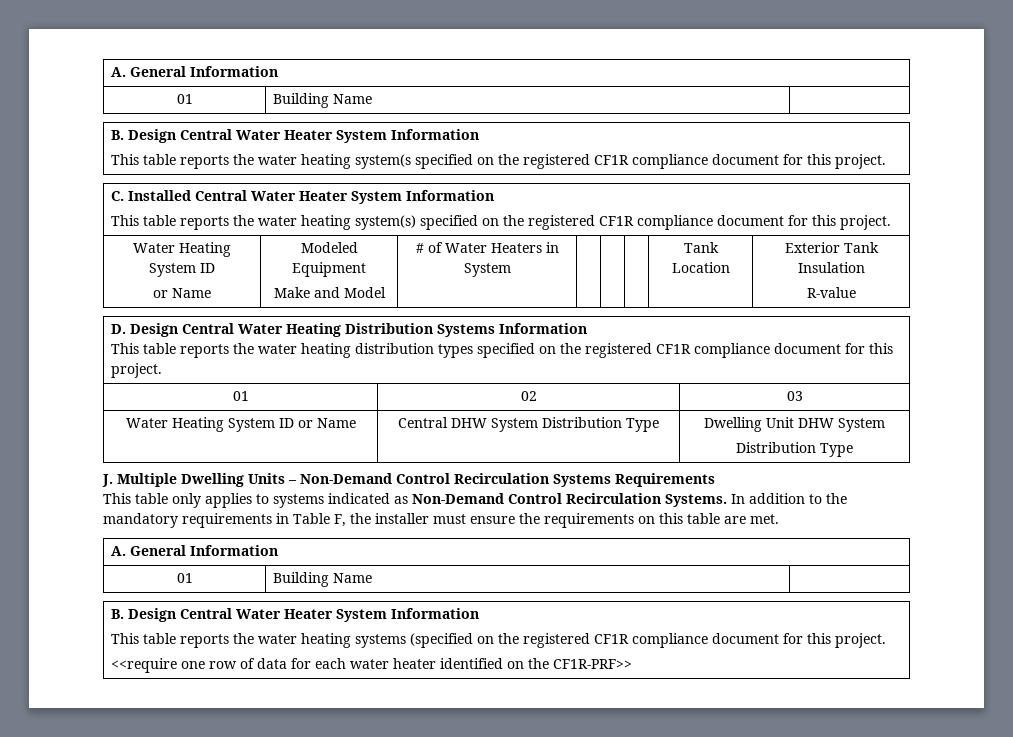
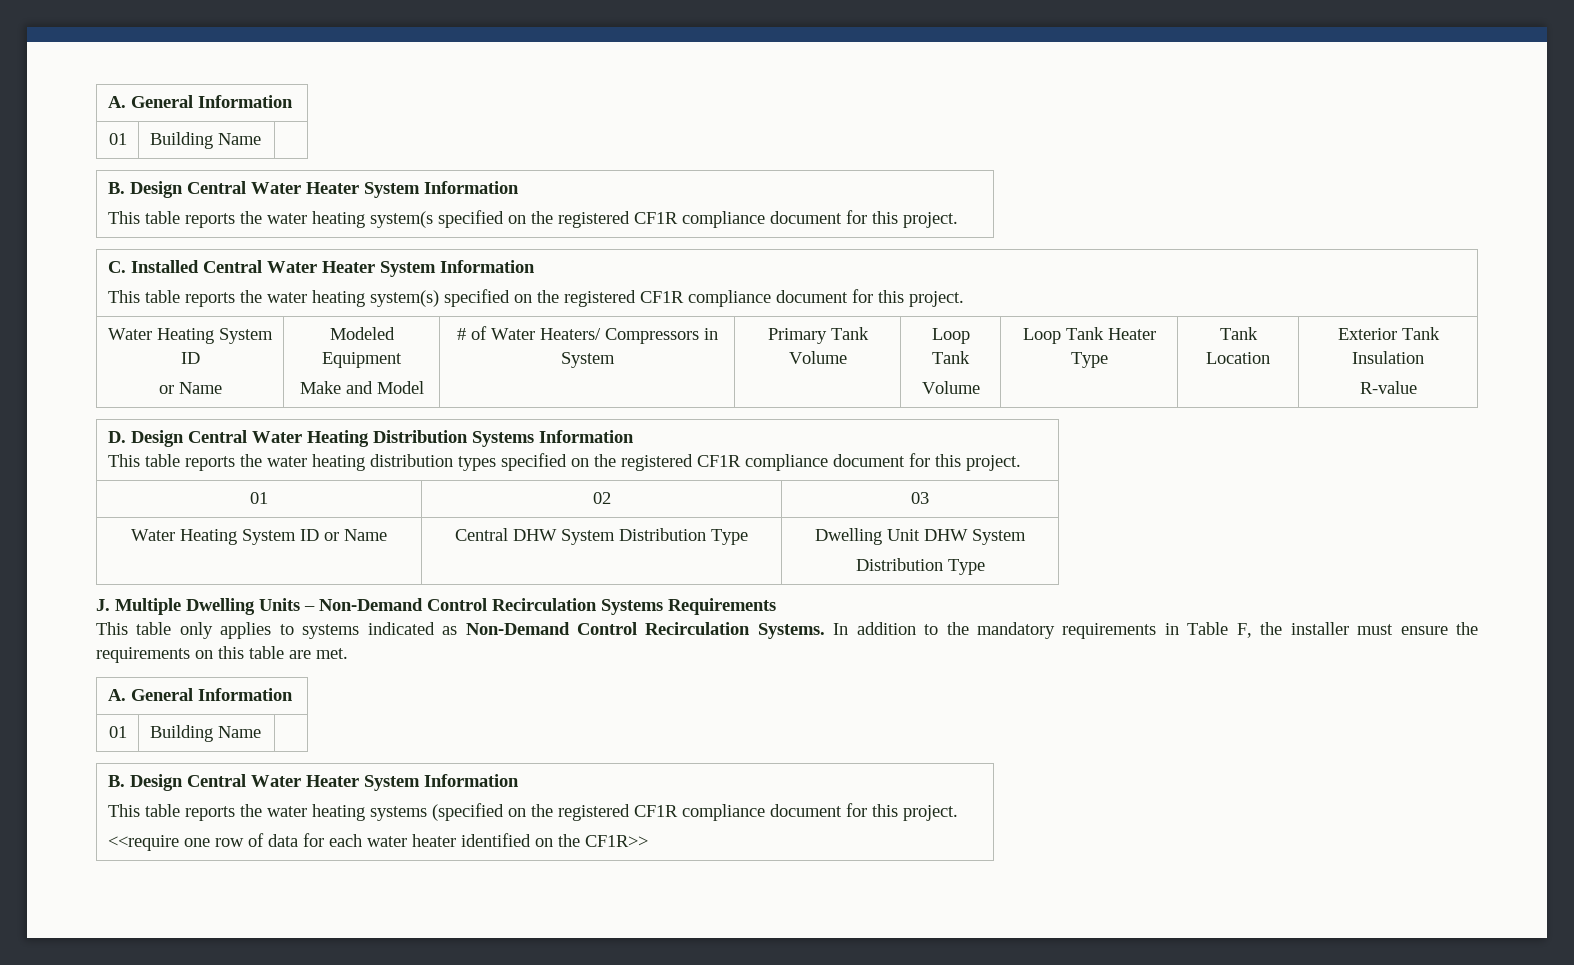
[490,243,542,253] Heaters -> [539,328,699,344] Heaters/ Compressors
(511, 270) | | -> [767,327,869,344] [788,351,847,364] [931,328,970,344] [932,351,970,364] [921,381,980,394] [1022,327,1156,344] [1070,352,1108,368] Primary Tank Volume | Loop Tank // Volume | Loop Tank Heater Type
[553,659,633,669] CF1R-PRF>> -> [584,835,648,847] CF1R>>

